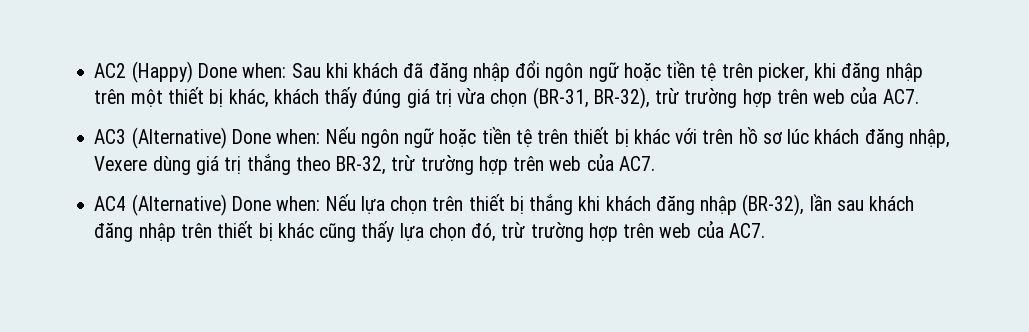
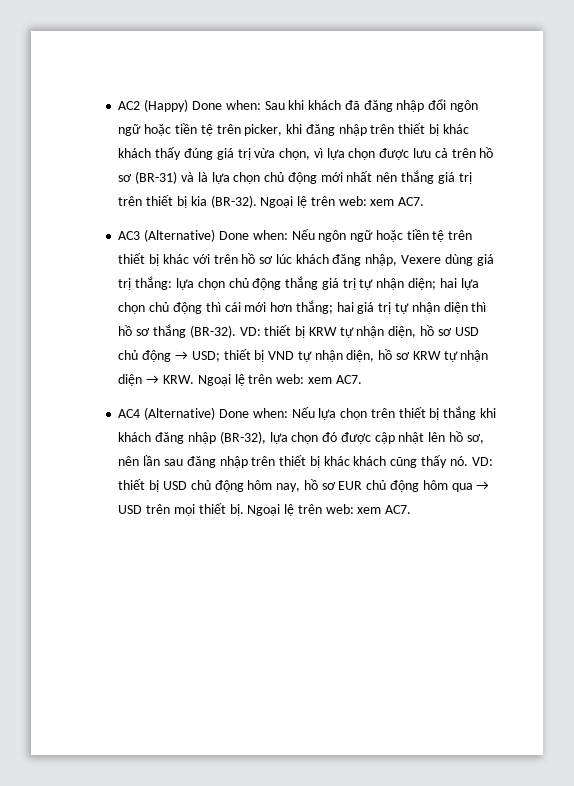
[130,87,269,108] một thiết bị khác, -> [398,123,469,136] thiết bị khác
[490,87,878,109] chọn (BR-31, BR-32), trừ trường hợp trên web của -> [279,147,494,160] [118,170,472,184] [118,195,395,208] chọn, vì lựa chọn được lưu cả trên hồ sơ (BR-31) và là lựa chọn chủ động mới nhất nên thắng giá trị trên thiết bị kia (BR-32). Ngoại lệ trên web: xem
[246,154,614,175] thắng theo BR-32, trừ trường hợp trên web của -> [135,276,479,290] [118,300,487,314] [118,324,479,338] [118,349,489,362] [118,374,332,386] thắng: lựa chọn chủ động thắng giá trị tự nhận diện; hai lựa chọn chủ động thì cái mới hơn thắng; hai giá trị tự nhận diện thì hồ sơ thắng (BR-32). VD: thiết bị KRW tự nhận diện, hồ sơ USD chủ động → USD; thiết bị VND tự nhận diện, hồ sơ KRW tự nhận diện → KRW. Ngoại lệ trên web: xem
(805, 205) none -> [269,431,484,444] [118,456,140,466] lựa chọn đó được cập nhật lên hồ sơ, nên
[869,196,915,211] [94,221,314,242] khách đăng nhập trên thiết bị khác -> [186,455,387,468] đăng nhập trên thiết bị khác khách
[399,221,724,242] lựa chọn đó, trừ trường hợp trên web của -> [449,456,493,466] [118,479,490,492] [118,503,382,516] nó. VD: thiết bị USD chủ động hôm nay, hồ sơ EUR chủ động hôm qua → USD trên mọi thiết bị. Ngoại lệ trên web: xem

